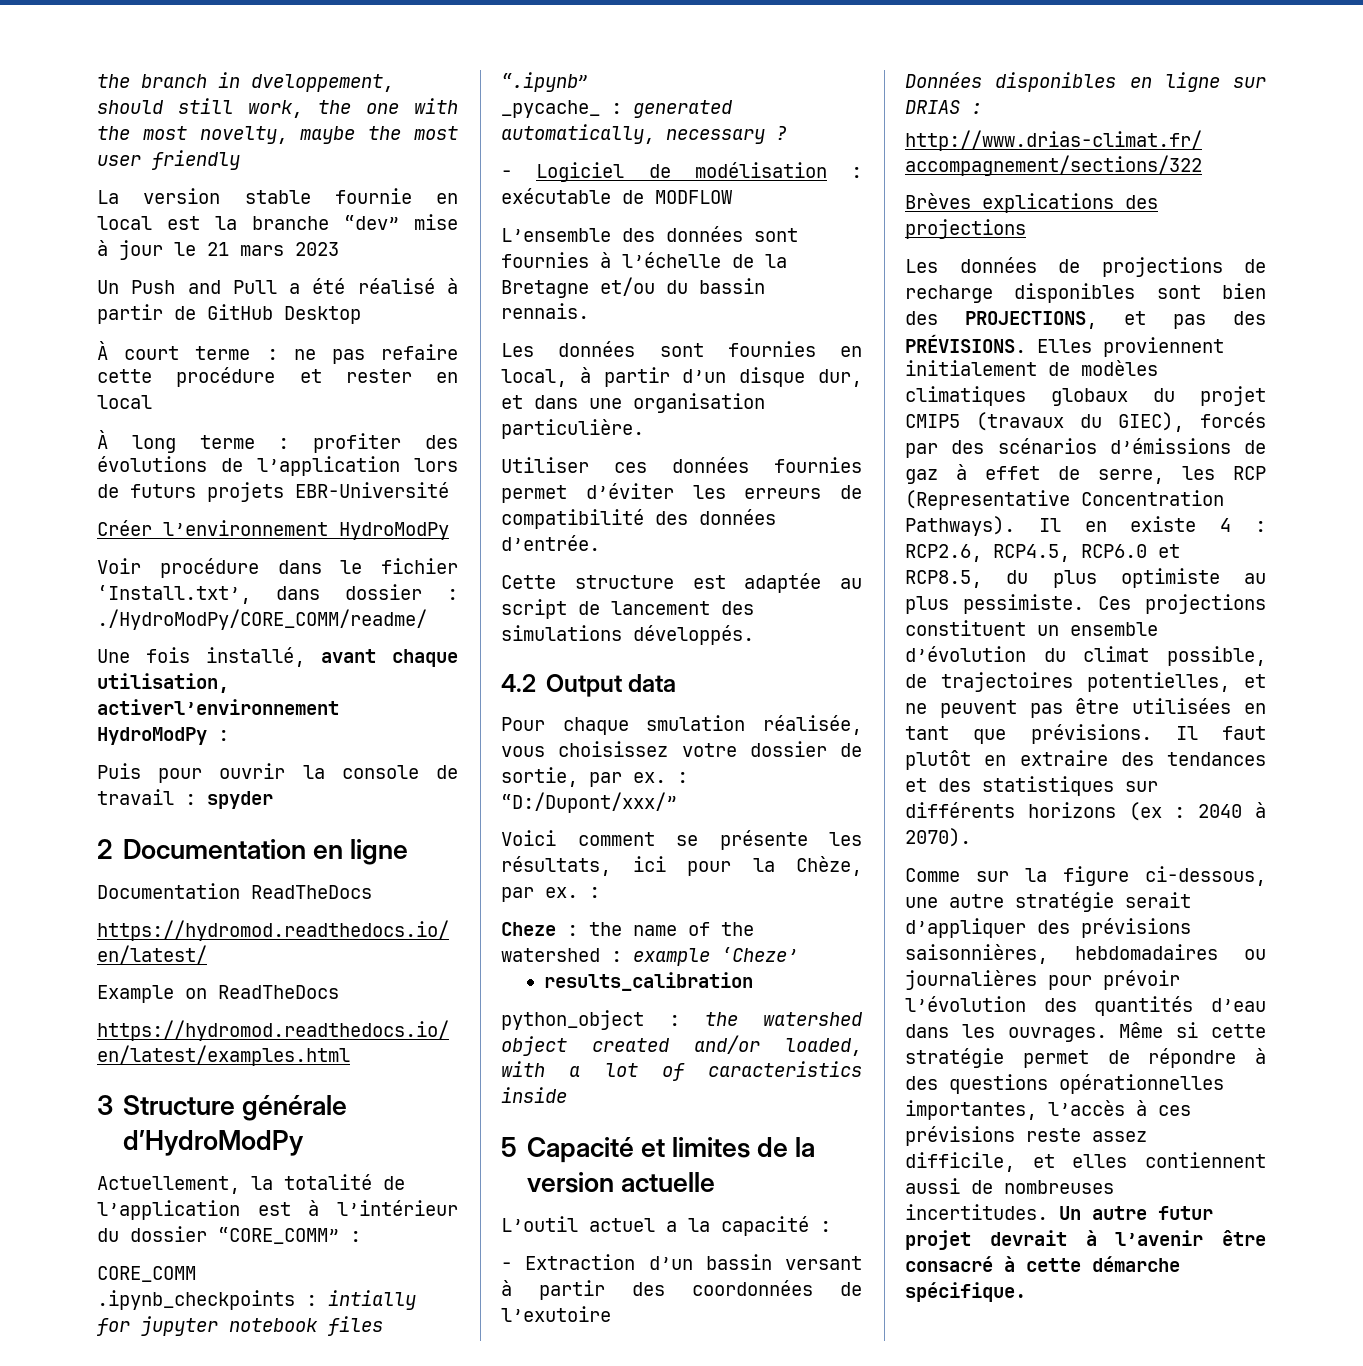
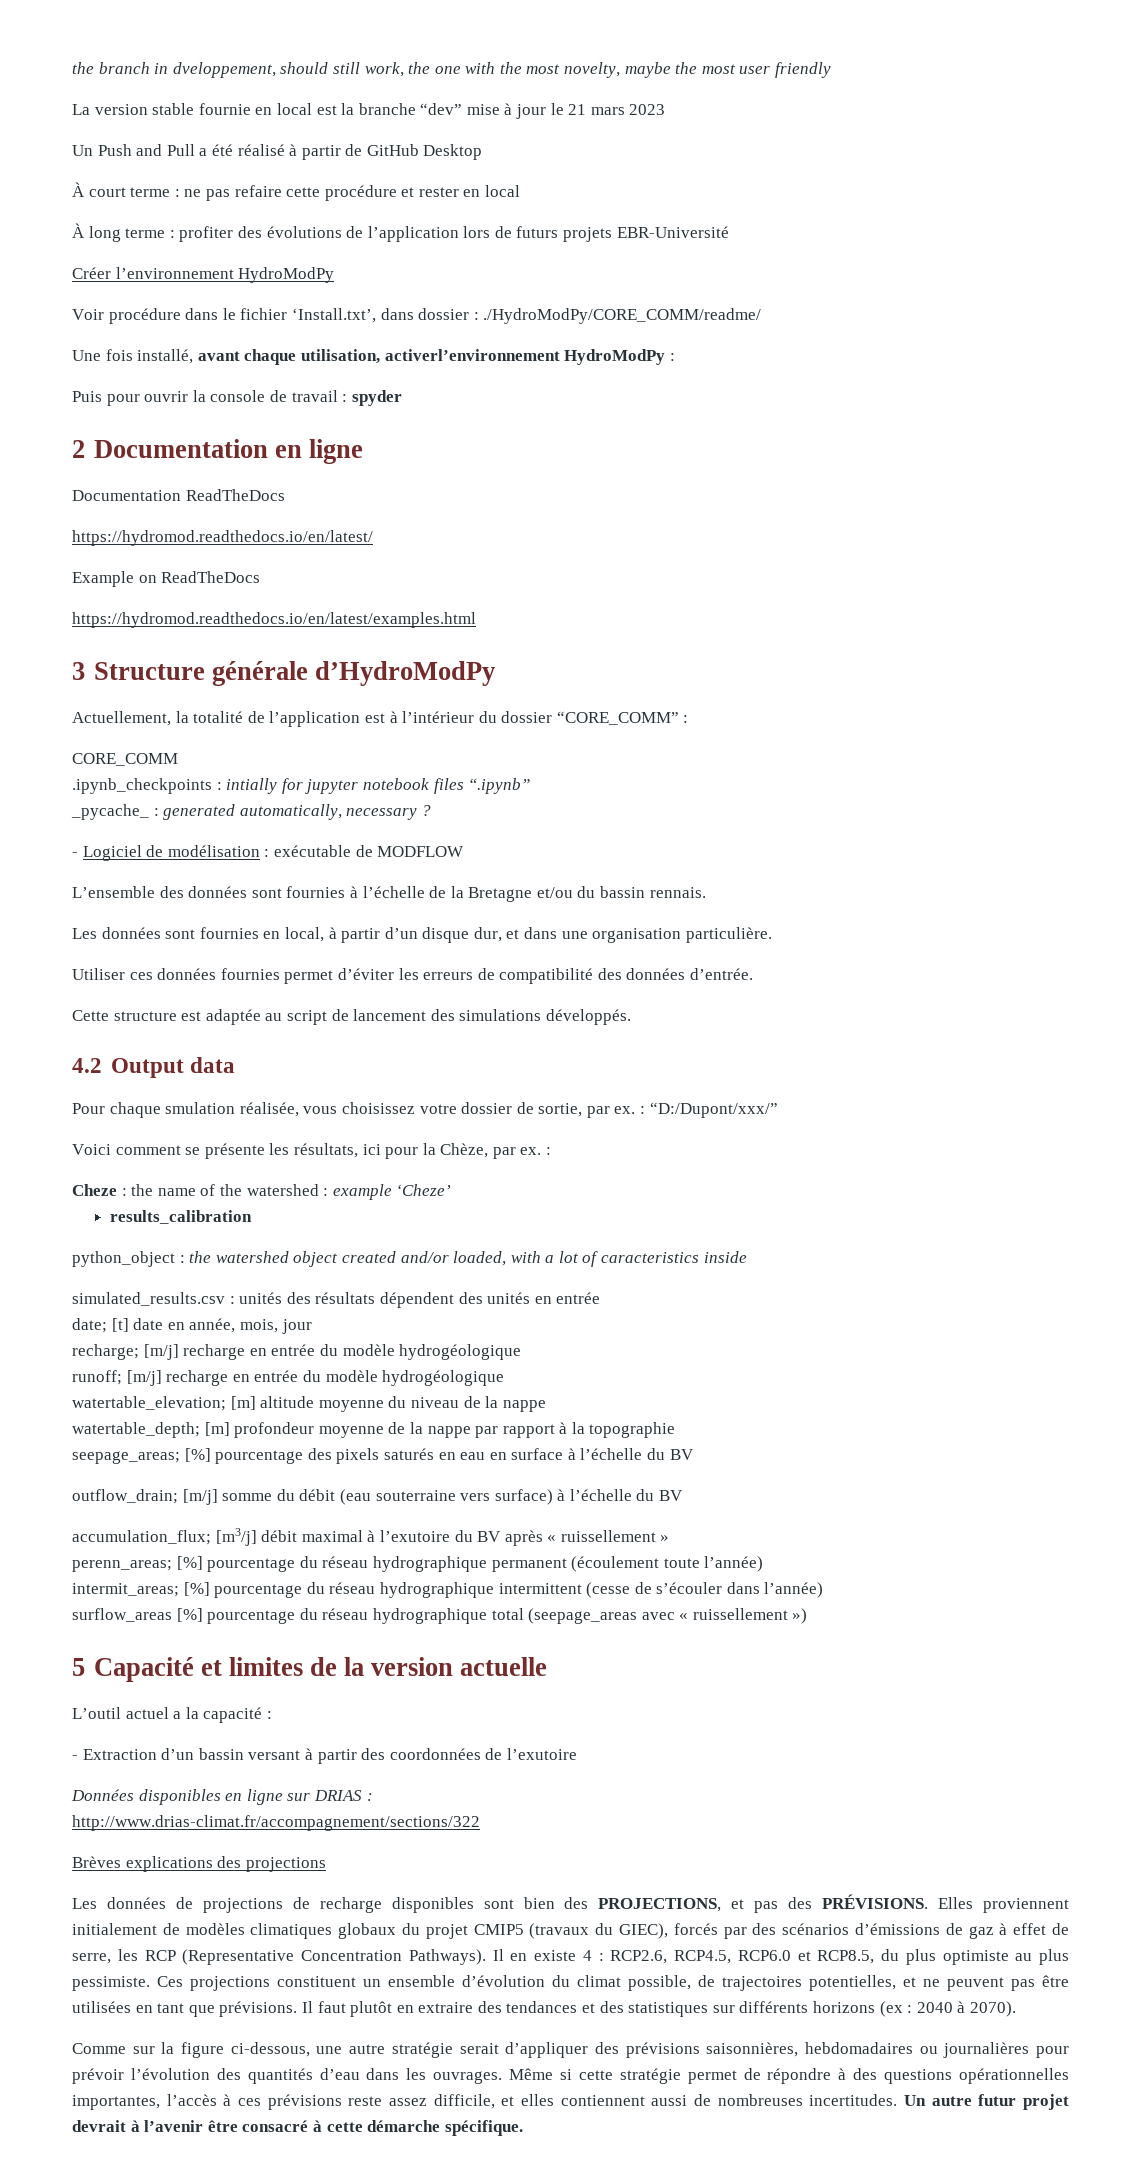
(567, 1095) none -> [72,1292,601,1308] [72,1318,312,1334] [72,1344,522,1360] [72,1370,505,1386] [72,1396,546,1412] [72,1422,676,1438] [72,1448,694,1464] [72,1489,684,1505] [72,1528,670,1546] [72,1556,764,1572] [72,1582,824,1598] [72,1608,808,1624] // simulated_results.csv : unités des résultats dépendent des unités en entrée // date; [t] date en année, mois, jour // recharge; [m/j] recharge en entrée du modèle hydrogéologique // runoff; [m/j] recharge en entrée du modèle hydrogéologique // watertable_elevation; [m] altitude moyenne du niveau de la nappe // watertable_depth; [m] profondeur moyenne de la nappe par rapport à la topographie // seepage_areas; [%] pourcentage des pixels saturés en eau en surface à l’échelle du BV // outflow_drain; [m/j] somme du débit (eau souterraine vers surface) à l’échelle du BV // accumulation_flux; [m3/j] débit maximal à l’exutoire du BV après « ruissellement » // perenn_areas; [%] pourcentage du réseau hydrographique permanent (écoulement toute l’année) // intermit_areas; [%] pourcentage du réseau hydrographique intermittent (cesse de s’écouler dans l’année) // surflow_areas [%] pourcentage du réseau hydrographique total (seepage_areas avec « ruissellement »)

